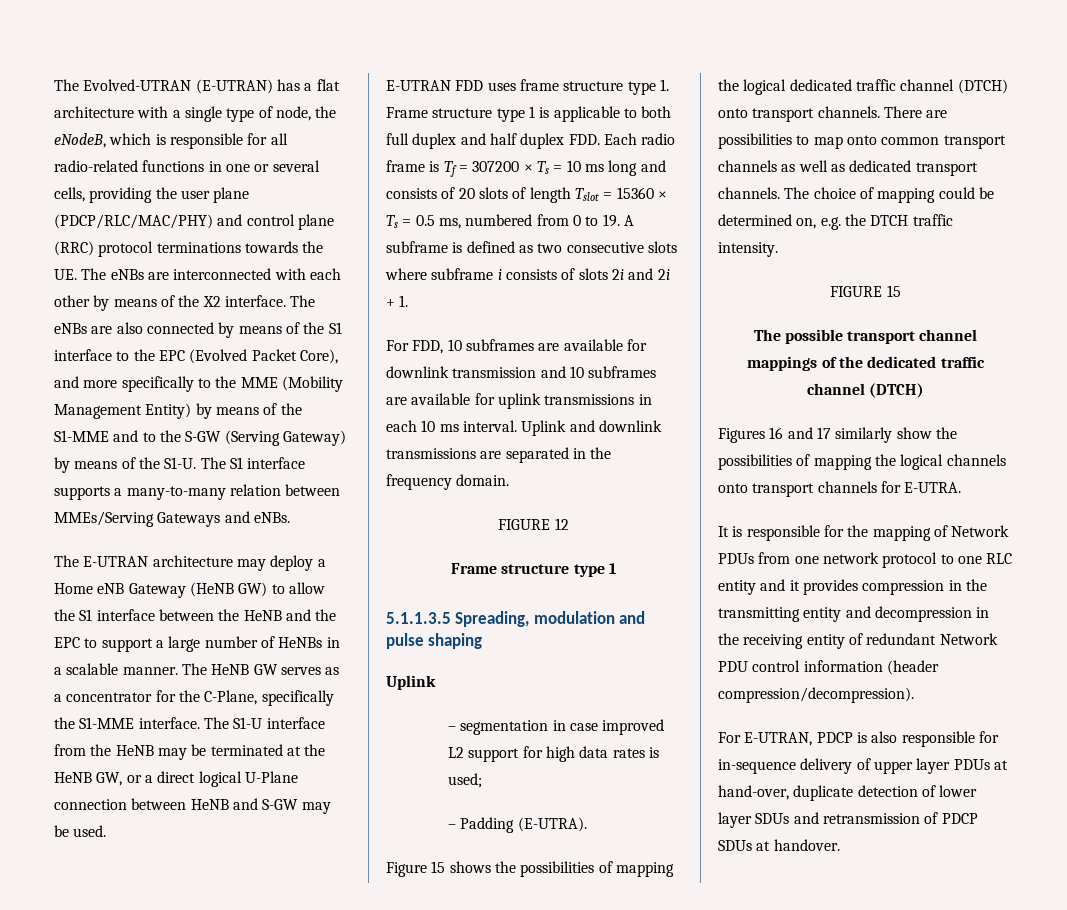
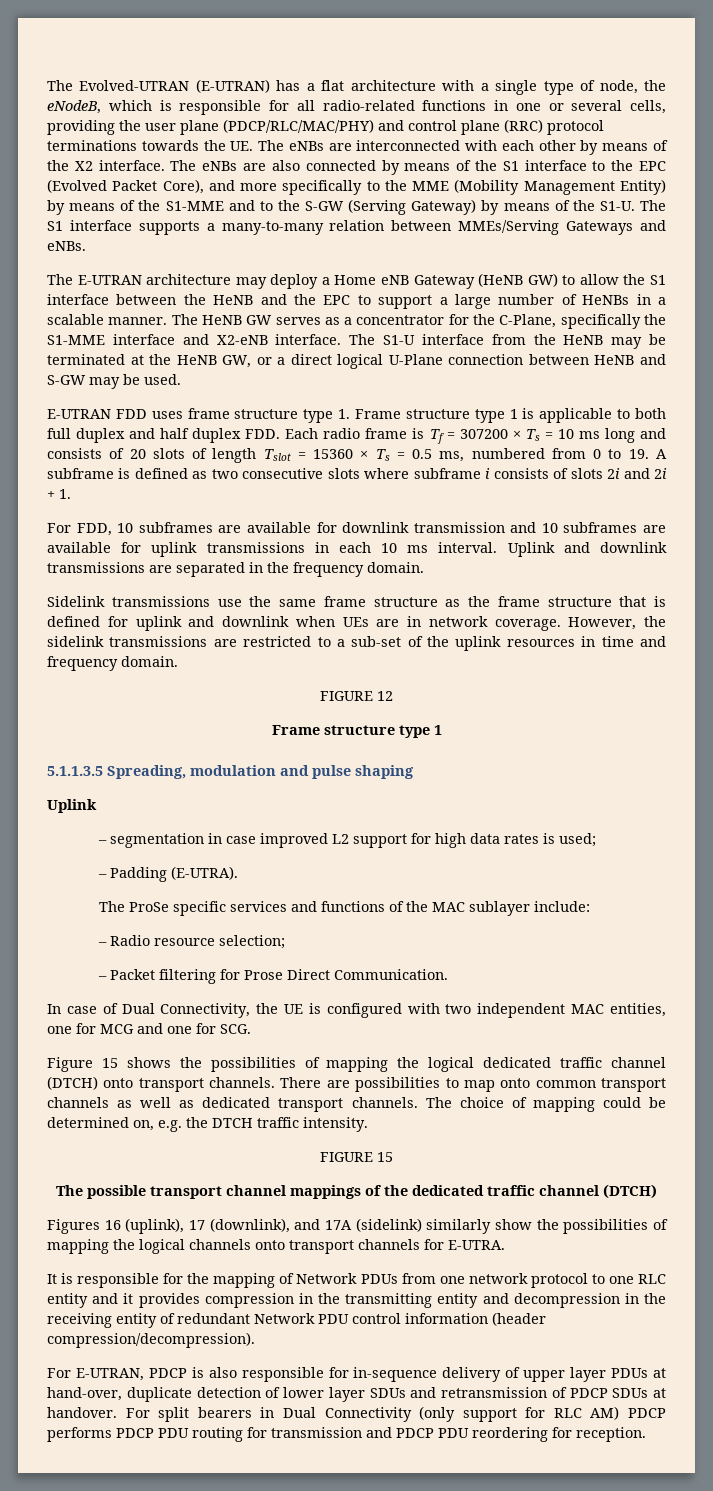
(135, 723) none -> [112,334,268,345] interface and X2-eNB
(510, 480) none -> [47,596,666,607] [47,616,666,631] [47,636,666,651] [47,656,178,671] // Sidelink transmissions use the same frame structure as the frame structure that is defined for uplink and downlink when UEs are in network coverage. However, the sidelink transmissions are restricted to a sub-set of the uplink resources in time and frequency domain.
(587, 824) none -> [98,901,590,916] [97,935,285,949] [97,969,448,984] [47,1003,666,1018] [47,1023,251,1034] // The ProSe specific services and functions of the MAC sublayer include: // – Radio resource selection; // – Packet filtering for Prose Direct Communication. // In case of Dual Connectivity, the UE is configured with two independent MAC entities, one for MCG and one for SCG.
[787,427,831,439] and 17 -> [125,1218,422,1234] (uplink), 17 (downlink), and 17A (sidelink)
(840, 845) none -> [125,1406,666,1422] [47,1427,646,1442] For split bearers in Dual Connectivity (only support for RLC AM) PDCP performs PDCP PDU routing for transmission and PDCP PDU reordering for reception.

